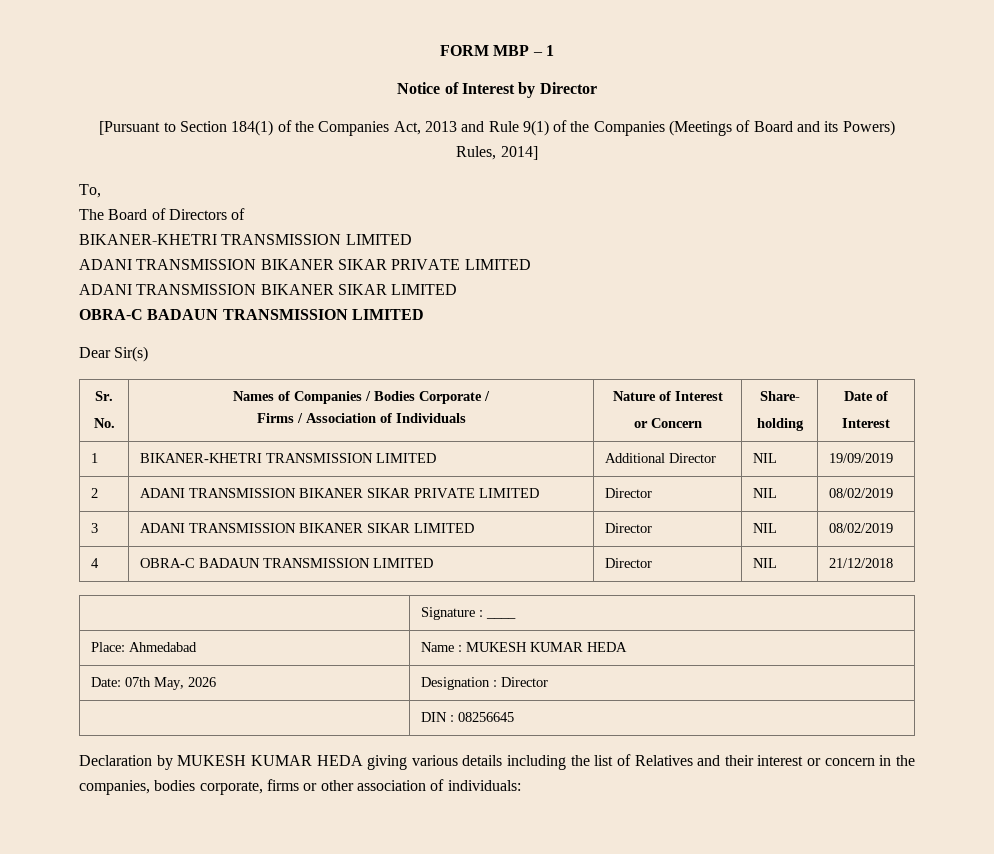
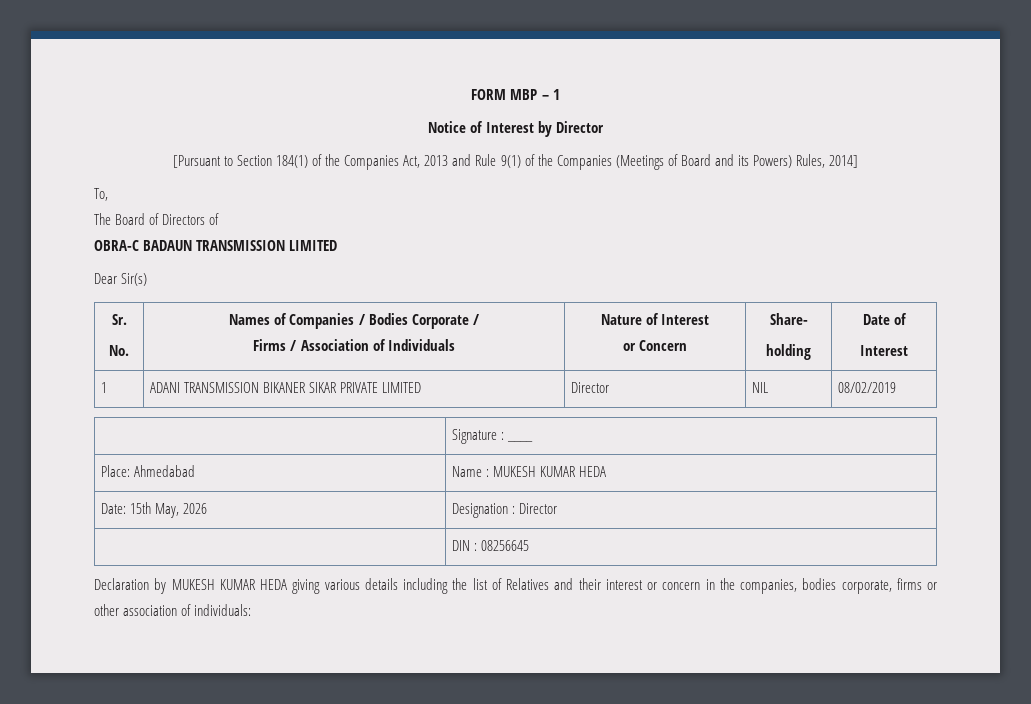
[79,234,412,245] [79,259,531,270] [79,284,458,295] // BIKANER-KHETRI TRANSMISSION LIMITED // ADANI TRANSMISSION BIKANER SIKAR PRIVATE LIMITED // ADANI TRANSMISSION BIKANER SIKAR LIMITED -> (220, 219) none
[139,453,436,463] [604,453,716,463] [752,453,777,463] [828,453,893,463] [90,488,98,498] | BIKANER-KHETRI TRANSMISSION LIMITED | Additional Director | NIL | 19/09/2019 // 2 -> (107, 387) none
[90,523,98,533] [139,523,474,533] [604,523,652,533] [752,523,777,533] [828,523,893,533] [90,558,99,568] [139,558,433,568] [604,558,652,568] [752,558,777,568] [828,558,893,568] // 3 | ADANI TRANSMISSION BIKANER SIKAR LIMITED | Director | NIL | 08/02/2019 // 4 | OBRA-C BADAUN TRANSMISSION LIMITED | Director | NIL | 21/12/2018 -> (896, 387) none
[124,677,151,687] 07th -> [129,502,151,514] 15th

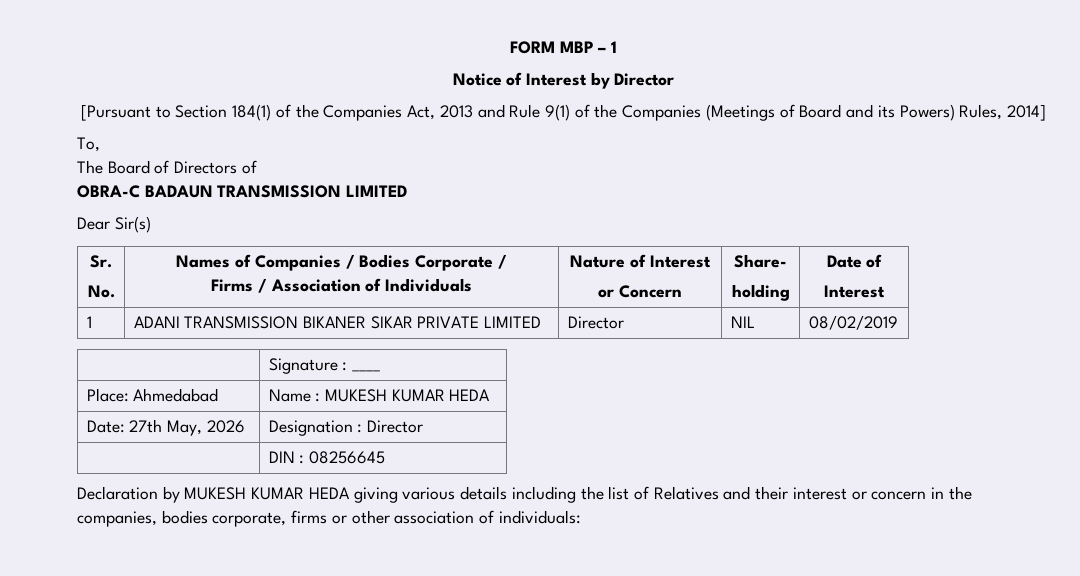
[129,502,151,514] 15th -> [129,419,163,433] 27th

